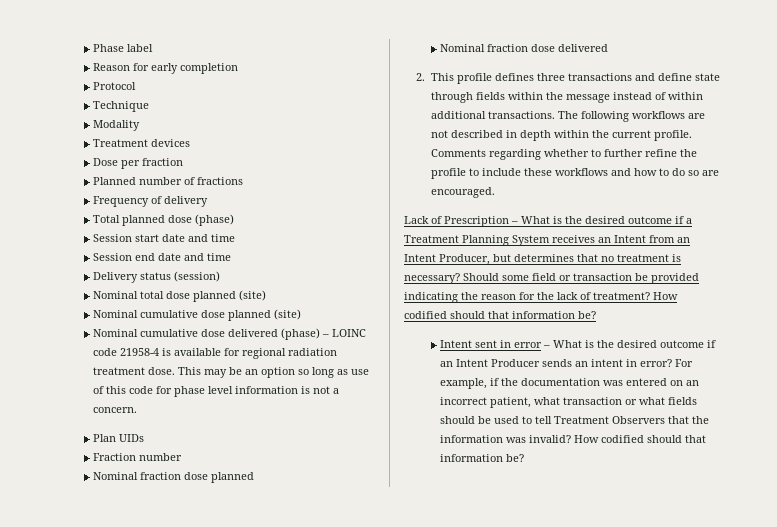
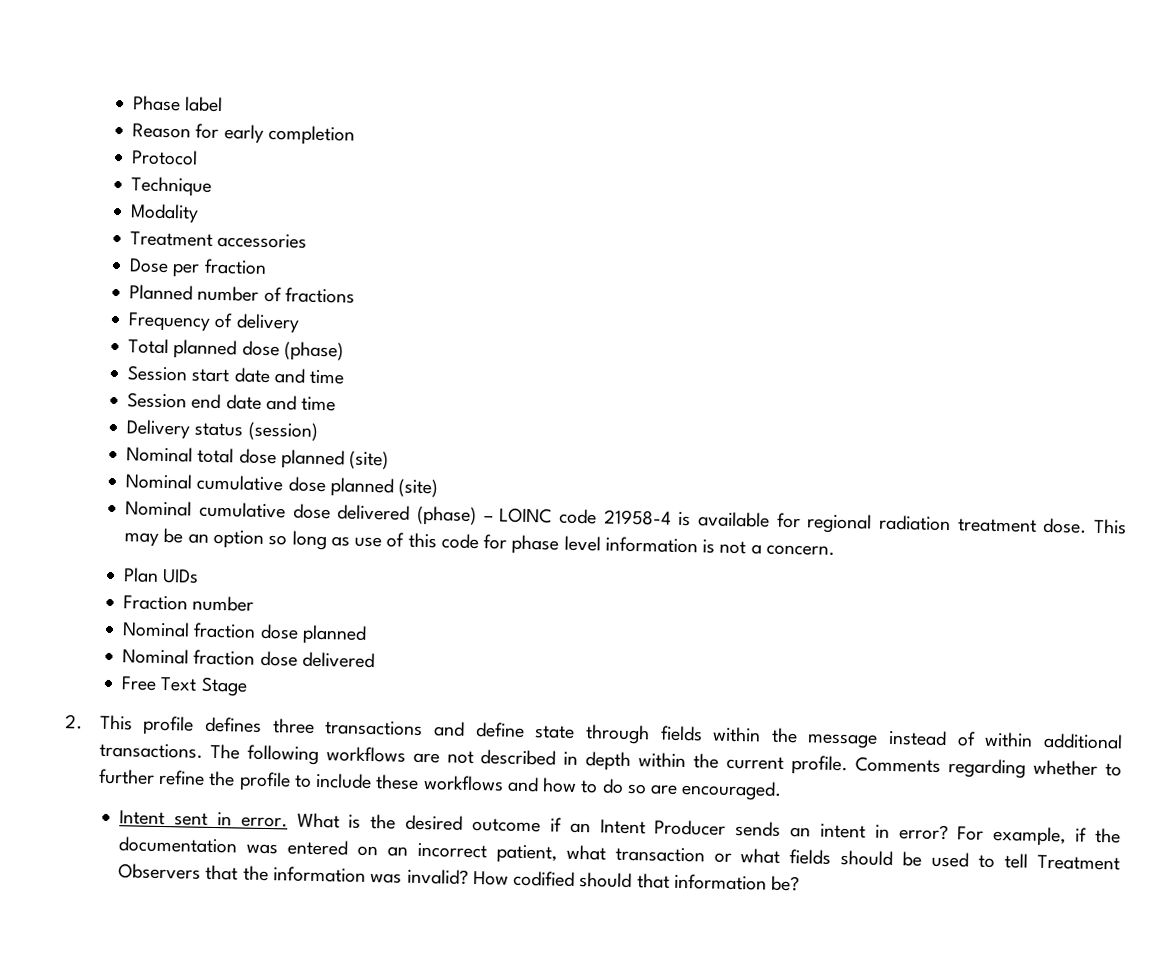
[151,139,191,147] devices -> [217,232,308,249] accessories
(609, 48) none -> [121,676,248,697] // Free Text Stage
[404,216,692,227] [404,235,690,246] [404,254,681,265] [404,273,699,284] [404,292,678,303] [404,311,596,319] // Lack of Prescription – What is the desired outcome if a Treatment Planning System receives an Intent from an Intent Producer, but determines that no treatment is necessary? Should some field or transaction be provided indicating the reason for the lack of treatment? How codified should that information be? -> (783, 790) none
[514,342,551,348] error – -> [240,816,288,828] error.

